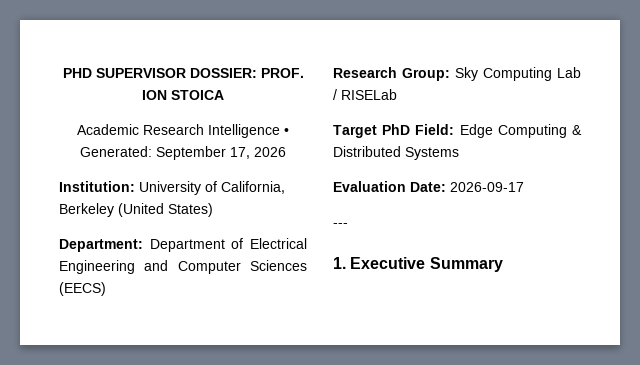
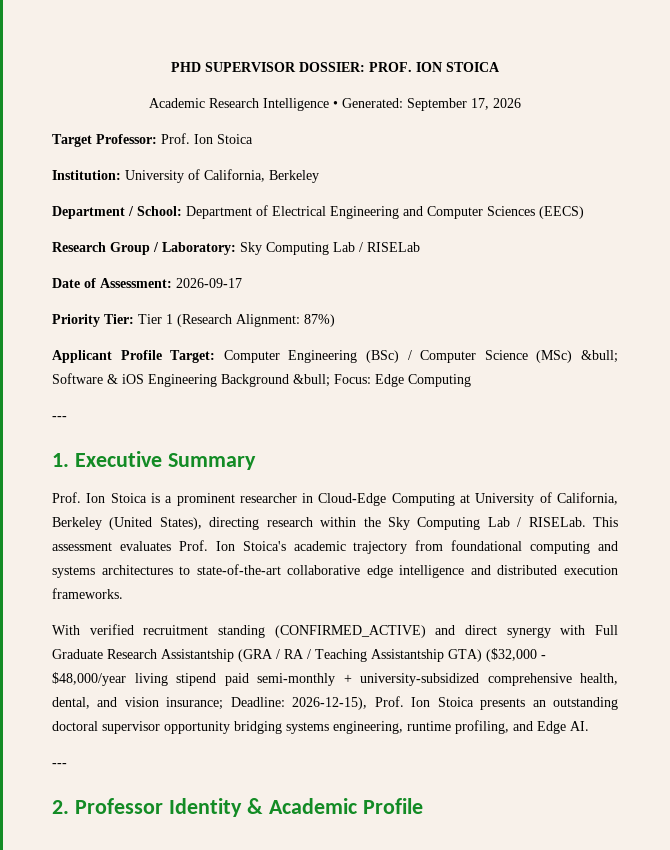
(286, 152) none -> [52,133,253,147] // Target Professor: Prof. Ion Stoica
[118,203,213,217] [59,239,143,252] (United States) // Department: -> [52,206,182,219] // Department / School:
[402,68,450,81] Group: -> [110,242,236,255] Group / Laboratory:
[333,124,582,138] [333,146,459,160] [333,181,524,192] [333,223,348,227] [333,257,503,272] Target PhD Field: Edge Computing & Distributed Systems // Evaluation Date: 2026-09-17 // --- // 1. Executive Summary -> [52,278,242,288] [52,314,335,327] [52,350,619,363] [52,373,471,387] [52,416,67,420] [52,451,256,470] [52,492,619,506] [52,517,619,530] [52,540,618,554] [52,564,618,578] [52,588,123,599] [52,624,618,638] [52,648,546,662] [52,672,618,686] [52,696,618,710] [52,720,589,734] [52,763,67,767] [52,798,423,817] Date of Assessment: 2026-09-17 // Priority Tier: Tier 1 (Research Alignment: 87%) // Applicant Profile Target: Computer Engineering (BSc) / Computer Science (MSc) &bull; Software & iOS Engineering Background &bull; Focus: Edge Computing // --- // 1. Executive Summary // Prof. Ion Stoica is a prominent researcher in Cloud-Edge Computing at University of California, Berkeley (United States), directing research within the Sky Computing Lab / RISELab. This assessment evaluates Prof. Ion Stoica's academic trajectory from foundational computing and systems architectures to state-of-the-art collaborative edge intelligence and distributed execution frameworks. // With verified recruitment standing (CONFIRMED_ACTIVE) and direct synergy with Full Graduate Research Assistantship (GRA / RA / Teaching Assistantship GTA) ($32,000 - $48,000/year living stipend paid semi-monthly + university-subsidized comprehensive health, dental, and vision insurance; Deadline: 2026-12-15), Prof. Ion Stoica presents an outstanding doctoral supervisor opportunity bridging systems engineering, runtime profiling, and Edge AI. // --- // 2. Professor Identity & Academic Profile

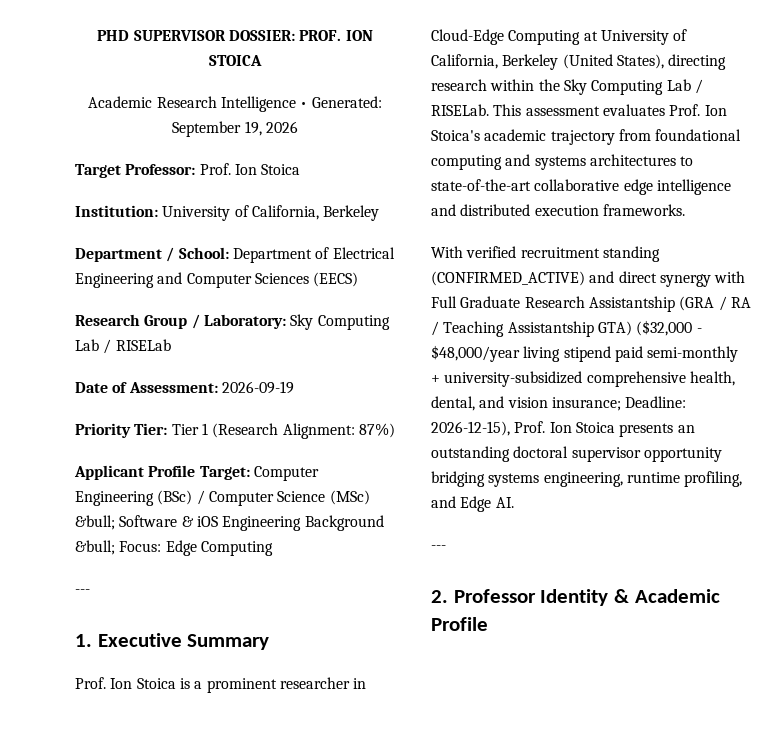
[471,98,489,110] 17, -> [244,121,262,136] 19,
[176,278,242,288] 2026-09-17 -> [221,381,294,394] 2026-09-19

